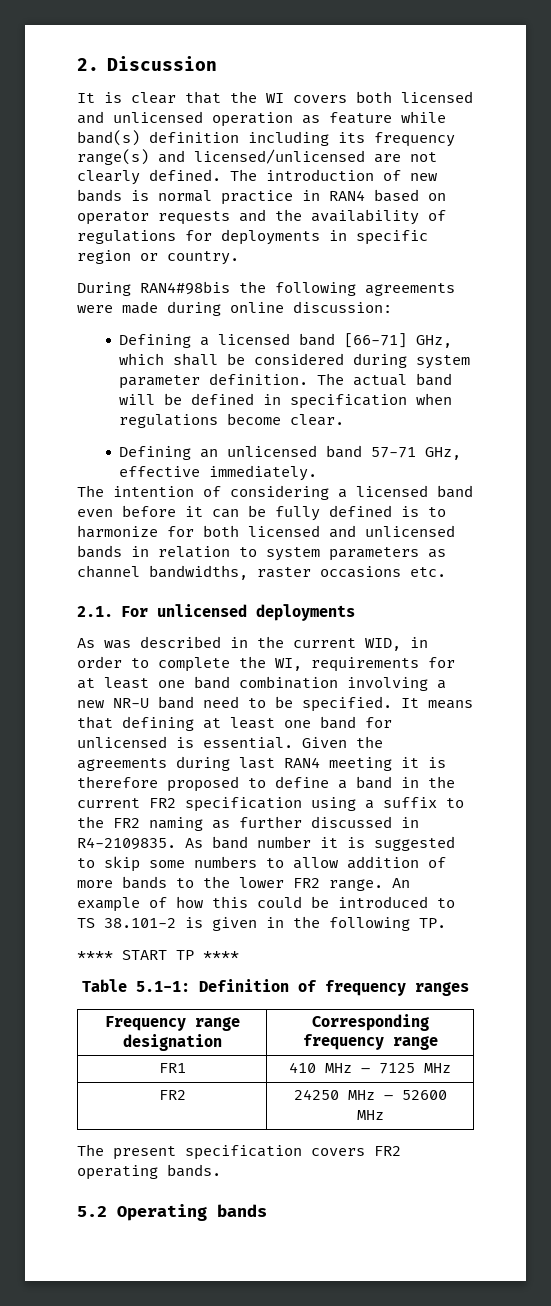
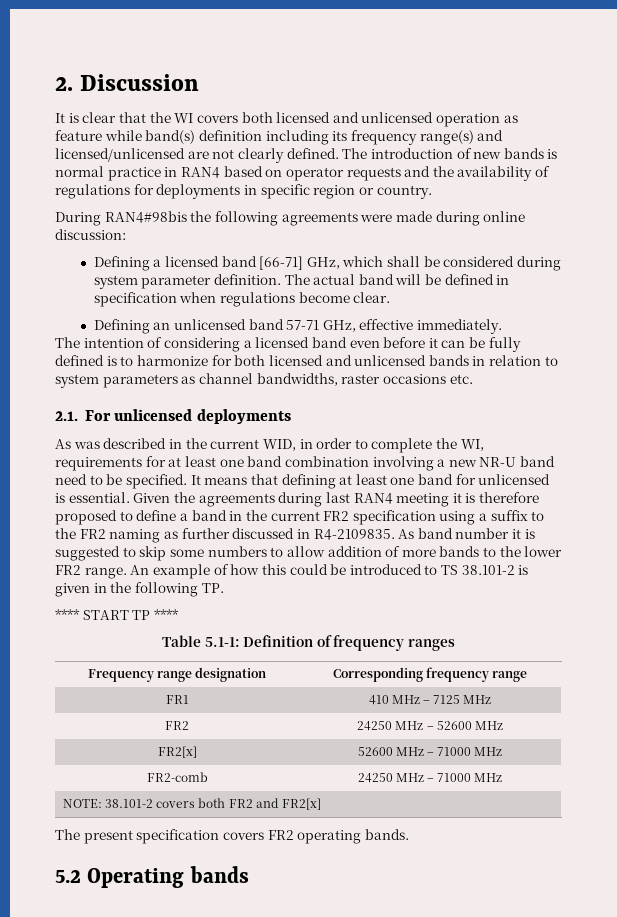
(384, 1115) none -> [157,746,197,758] [357,747,503,756] [146,772,208,782] [357,773,503,783] [62,798,321,810] // FR2[x] | 52600 MHz – 71000 MHz // FR2-comb | 24250 MHz – 71000 MHz // NOTE: 38.101-2 covers both FR2 and FR2[x]

